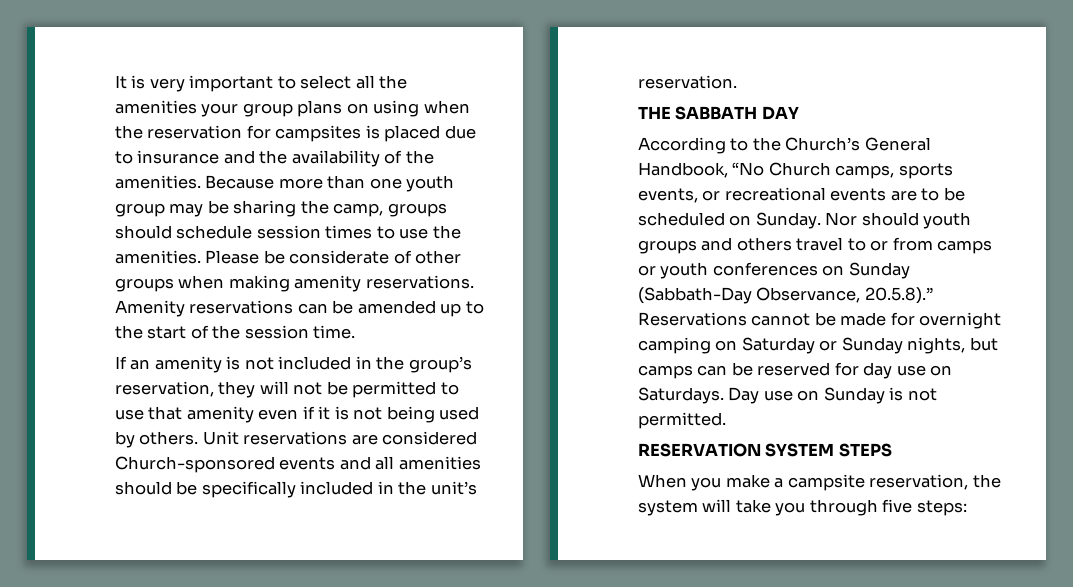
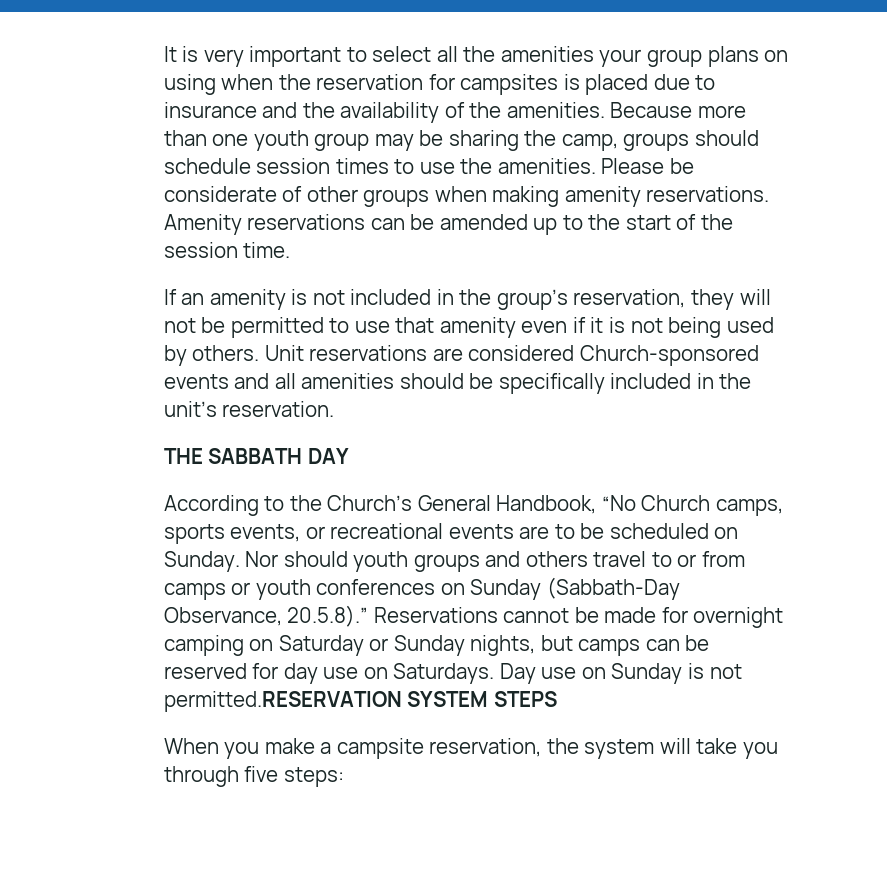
[638,412,727,429] [638,443,762,457] permitted. // RESERVATION -> [163,691,402,712] permitted.RESERVATION

